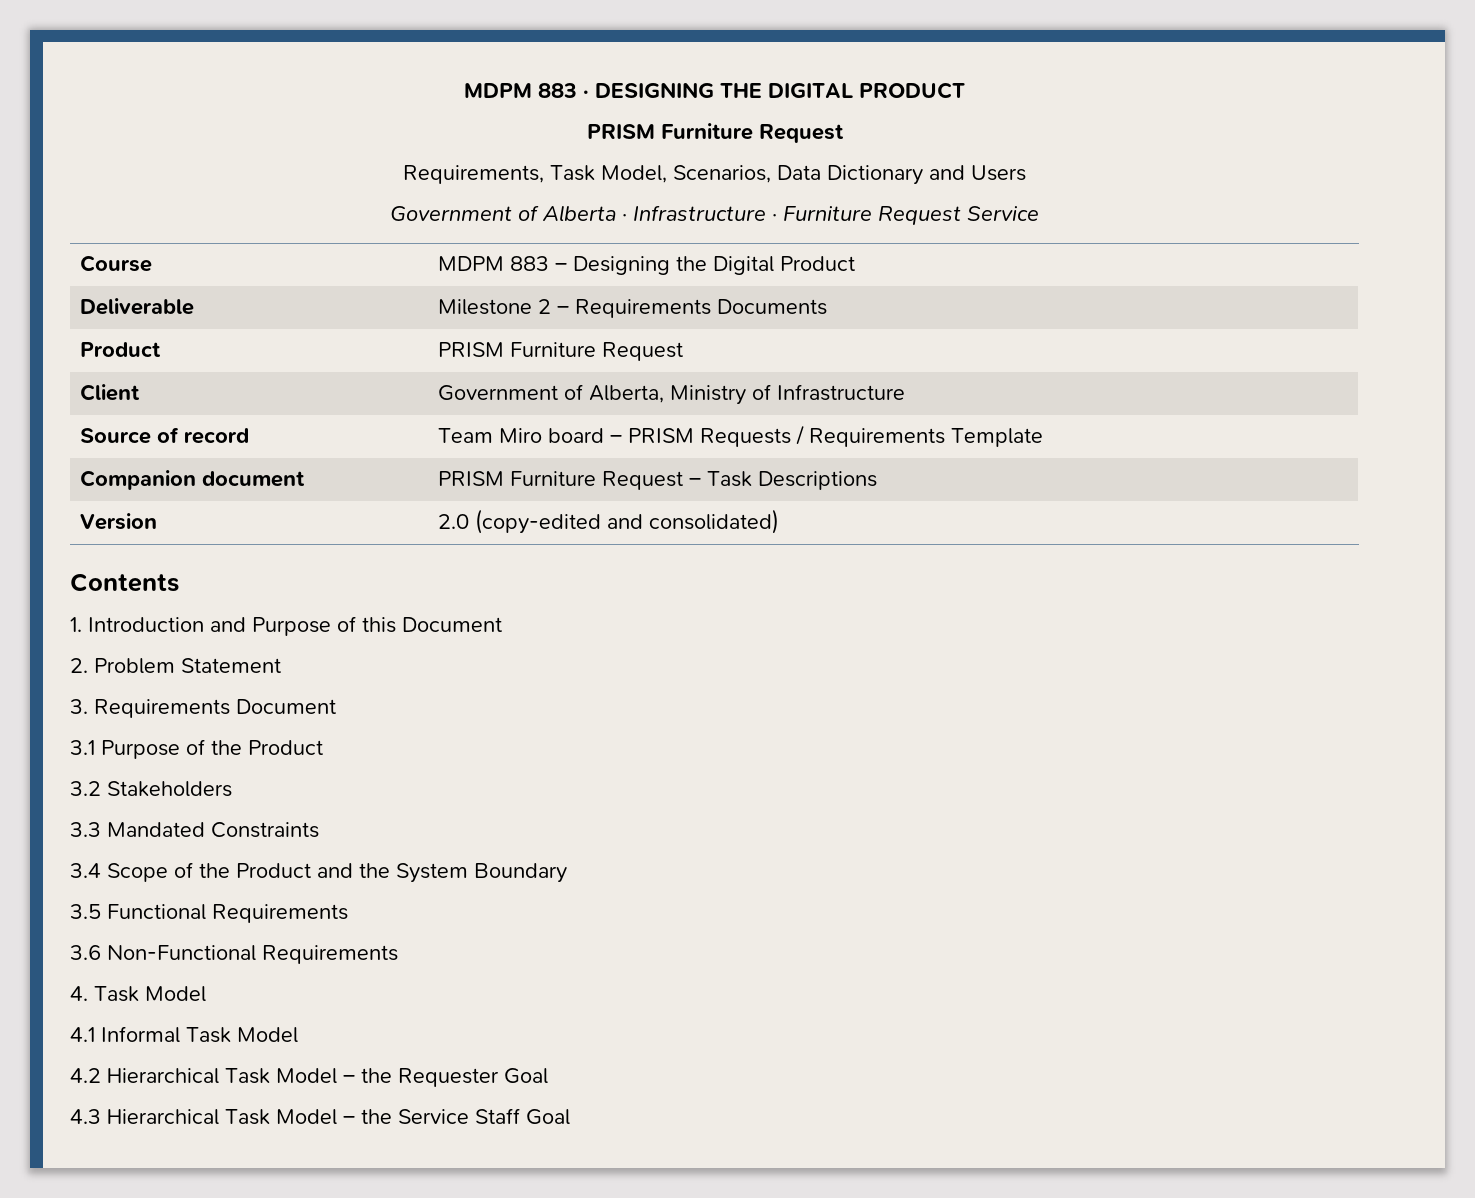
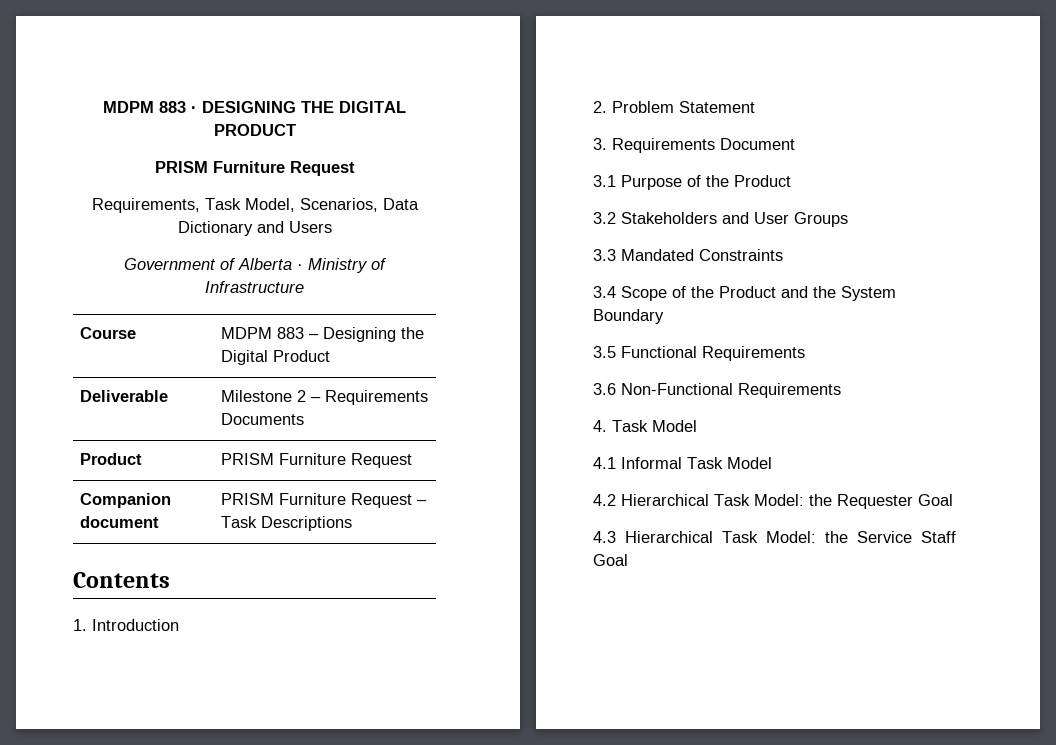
[633,205,1039,225] Infrastructure · Furniture Request Service -> [308,258,387,273] [205,281,304,293] Ministry of Infrastructure
[79,384,140,401] [437,384,905,405] [79,427,249,444] [437,425,1043,447] // Client | Government of Alberta, Ministry of Infrastructure // Source of record | Team Miro board – PRISM Requests / Requirements Template -> (413, 460) none
[79,513,157,530] [437,509,779,534] [70,573,179,592] [70,616,502,636] // Version | 2.0 (copy-edited and consolidated) // Contents // 1. Introduction and Purpose of this Document -> [73,572,170,588] [73,619,179,631] // Contents // 1. Introduction
(232, 789) none -> [722,212,848,227] and User Groups
[276,1068,355,1084] Model – -> [754,494,804,506] Model:
[276,1109,355,1125] Model – -> [766,531,816,543] Model:

